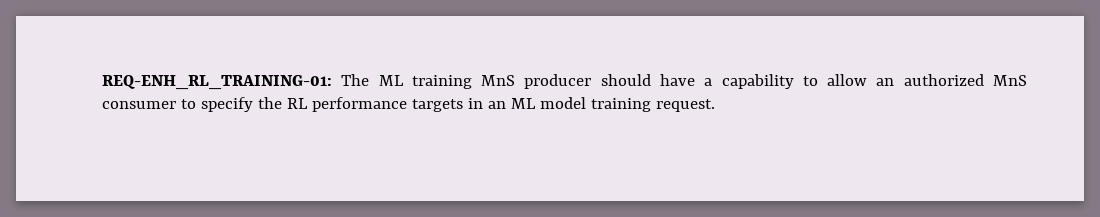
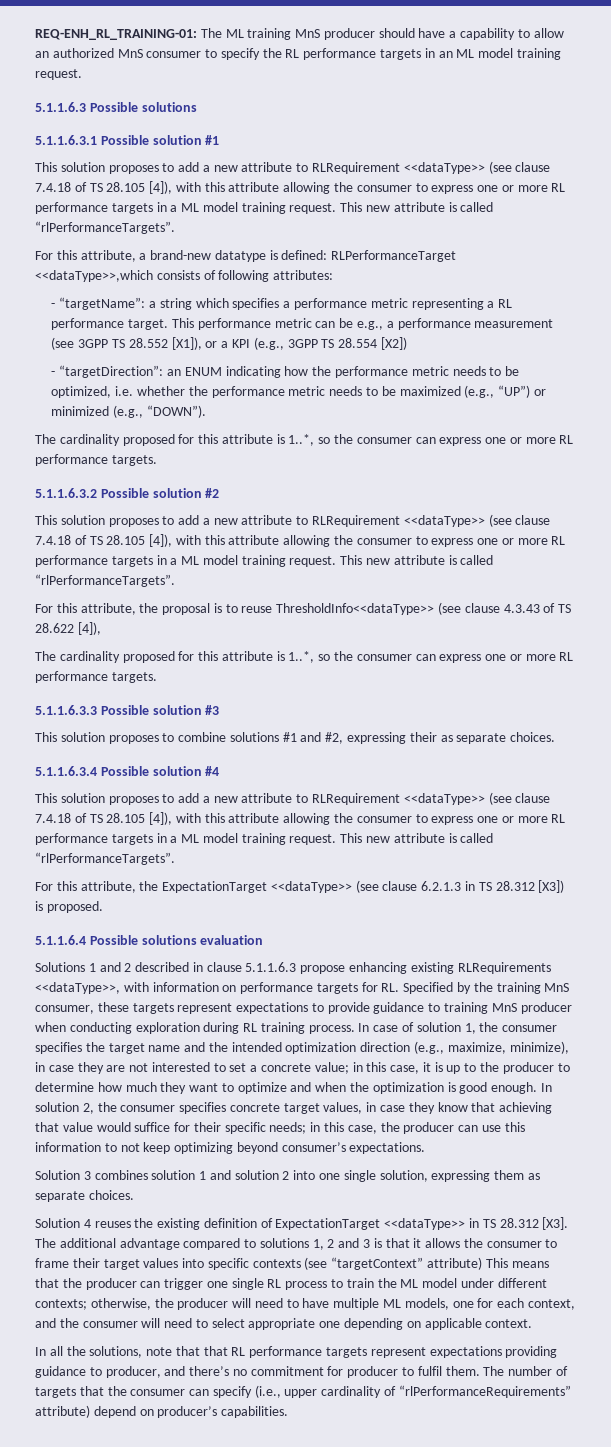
(715, 105) none -> [35,102,197,112] [35,135,220,145] [35,161,551,174] [35,181,566,194] [35,202,494,214] [35,221,175,234] [35,250,457,262] [35,270,334,282] [51,297,513,310] [51,318,554,330] [51,337,407,350] [51,365,520,378] [51,385,546,398] [51,405,207,418] [35,434,574,446] [35,454,157,466] [35,488,220,498] [35,514,551,527] [35,534,566,547] [35,555,494,567] [35,574,175,587] [35,602,572,615] [35,622,101,635] [35,651,574,663] [35,671,157,683] [35,705,220,715] [35,732,556,744] [35,766,220,776] [35,792,551,805] [35,812,566,825] [35,833,494,845] [35,852,175,865] [35,880,565,893] [35,901,103,913] [35,935,264,945] [35,962,551,974] [35,982,570,994] [35,1002,572,1014] [35,1022,558,1034] [35,1041,569,1054] [35,1062,570,1074] [35,1082,552,1094] [35,1102,553,1114] [35,1122,525,1134] [35,1142,426,1154] [35,1170,540,1182] [35,1190,134,1202] [35,1217,569,1230] [35,1238,558,1250] [35,1257,549,1270] [35,1278,547,1290] [35,1298,575,1310] [35,1318,533,1330] [35,1346,558,1358] [35,1366,568,1378] [35,1385,571,1398] [35,1405,289,1418] // 5.1.1.6.3 Possible solutions // 5.1.1.6.3.1 Possible solution #1 // This solution proposes to add a new attribute to RLRequirement <<dataType>> (see clause 7.4.18 of TS 28.105 [4]), with this attribute allowing the consumer to express one or more RL performance targets in a ML model training request. This new attribute is called “rlPerformanceTargets”. // For this attribute, a brand-new datatype is defined: RLPerformanceTarget <<dataType>>,which consists of following attributes: // - “targetName”: a string which specifies a performance metric representing a RL performance target. This performance metric can be e.g., a performance measurement (see 3GPP TS 28.552 [X1]), or a KPI (e.g., 3GPP TS 28.554 [X2]) // - “targetDirection”: an ENUM indicating how the performance metric needs to be optimized, i.e. whether the performance metric needs to be maximized (e.g., “UP”) or minimized (e.g., “DOWN”). // The cardinality proposed for this attribute is 1..*, so the consumer can express one or more RL performance targets. // 5.1.1.6.3.2 Possible solution #2 // This solution proposes to add a new attribute to RLRequirement <<dataType>> (see clause 7.4.18 of TS 28.105 [4]), with this attribute allowing the consumer to express one or more RL performance targets in a ML model training request. This new attribute is called “rlPerformanceTargets”. // For this attribute, the proposal is to reuse ThresholdInfo<<dataType>> (see clause 4.3.43 of TS 28.622 [4]), // The cardinality proposed for this attribute is 1..*, so the consumer can express one or more RL performance targets. // 5.1.1.6.3.3 Possible solution #3 // This solution proposes to combine solutions #1 and #2, expressing their as separate choices. // 5.1.1.6.3.4 Possible solution #4 // This solution proposes to add a new attribute to RLRequirement <<dataType>> (see clause 7.4.18 of TS 28.105 [4]), with this attribute allowing the consumer to express one or more RL performance targets in a ML model training request. This new attribute is called “rlPerformanceTargets”. // For this attribute, the ExpectationTarget <<dataType>> (see clause 6.2.1.3 in TS 28.312 [X3]) is proposed. // 5.1.1.6.4 Possible solutions evaluation // Solutions 1 and 2 described in clause 5.1.1.6.3 propose enhancing existing RLRequirements <<dataType>>, with information on performance targets for RL. Specified by the training MnS consumer, these targets represent expectations to provide guidance to training MnS producer when conducting exploration during RL training process. In case of solution 1, the consumer specifies the target name and the intended optimization direction (e.g., maximize, minimize), in case they are not interested to set a concrete value; in this case, it is up to the producer to determine how much they want to optimize and when the optimization is good enough. In solution 2, the consumer specifies concrete target values, in case they know that achieving that value would suffice for their specific needs; in this case, the producer can use this information to not keep optimizing beyond consumer’s expectations. // Solution 3 combines solution 1 and solution 2 into one single solution, expressing them as separate choices. // Solution 4 reuses the existing definition of ExpectationTarget <<dataType>> in TS 28.312 [X3]. The additional advantage compared to solutions 1, 2 and 3 is that it allows the consumer to frame their target values into specific contexts (see “targetContext” attribute) This means that the producer can trigger one single RL process to train the ML model under different contexts; otherwise, the producer will need to have multiple ML models, one for each context, and the consumer will need to select appropriate one depending on applicable context. // In all the solutions, note that that RL performance targets represent expectations providing guidance to producer, and there’s no commitment for producer to fulfil them. The number of targets that the consumer can specify (i.e., upper cardinality of “rlPerformanceRequirements” attribute) depend on producer’s capabilities.

